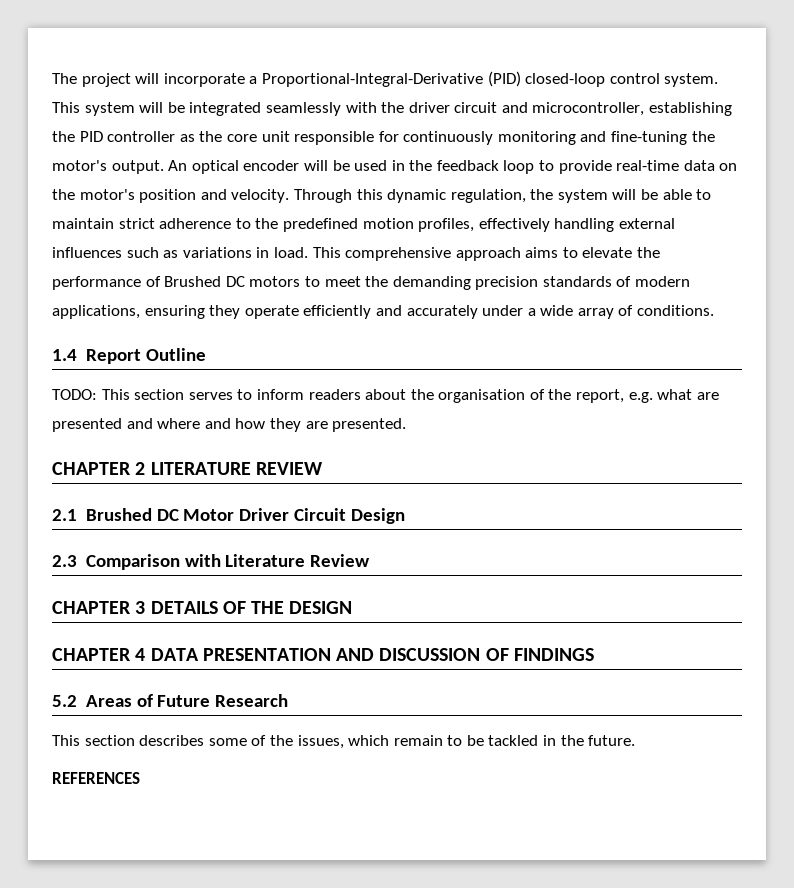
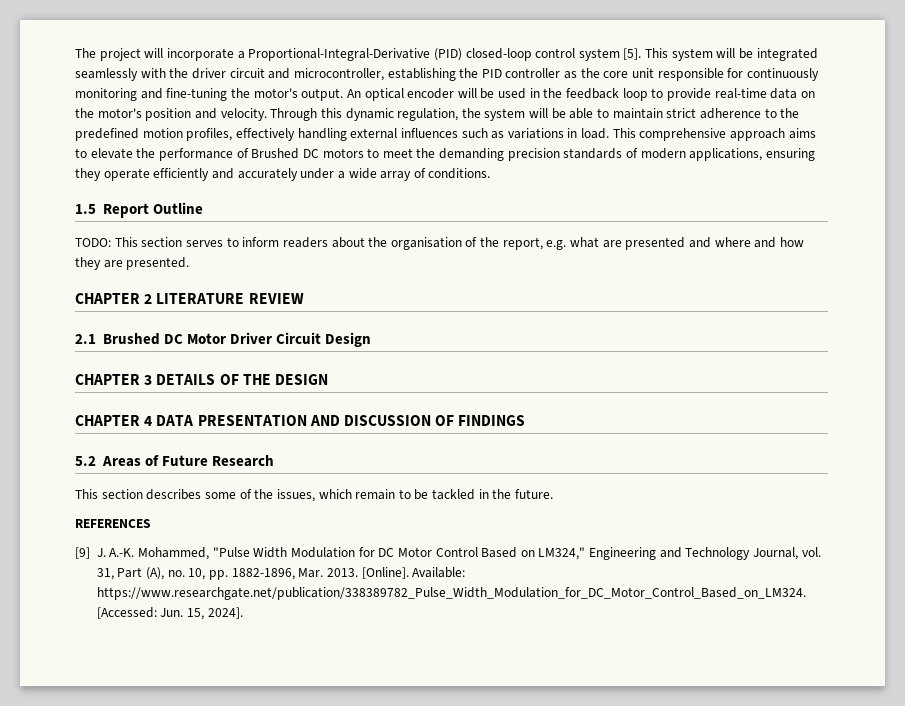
[664,73,719,87] system. -> [578,48,642,61] system [5].
[52,349,77,361] 1.4 -> [75,204,96,214] 1.5
[52,554,371,570] // 2.3 Comparison with Literature Review -> (371, 339) none
(140, 778) none -> [75,547,821,560] [96,567,466,580] [96,587,806,600] [96,607,243,620] // [9] J. A.-K. Mohammed, "Pulse Width Modulation for DC Motor Control Based on LM324," Engineering and Technology Journal, vol. 31, Part (A), no. 10, pp. 1882-1896, Mar. 2013. [Online]. Available: https://www.researchgate.net/publication/338389782_Pulse_Width_Modulation_for_DC_Motor_Control_Based_on_LM324. [Accessed: Jun. 15, 2024].

